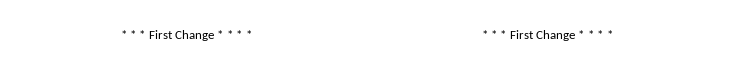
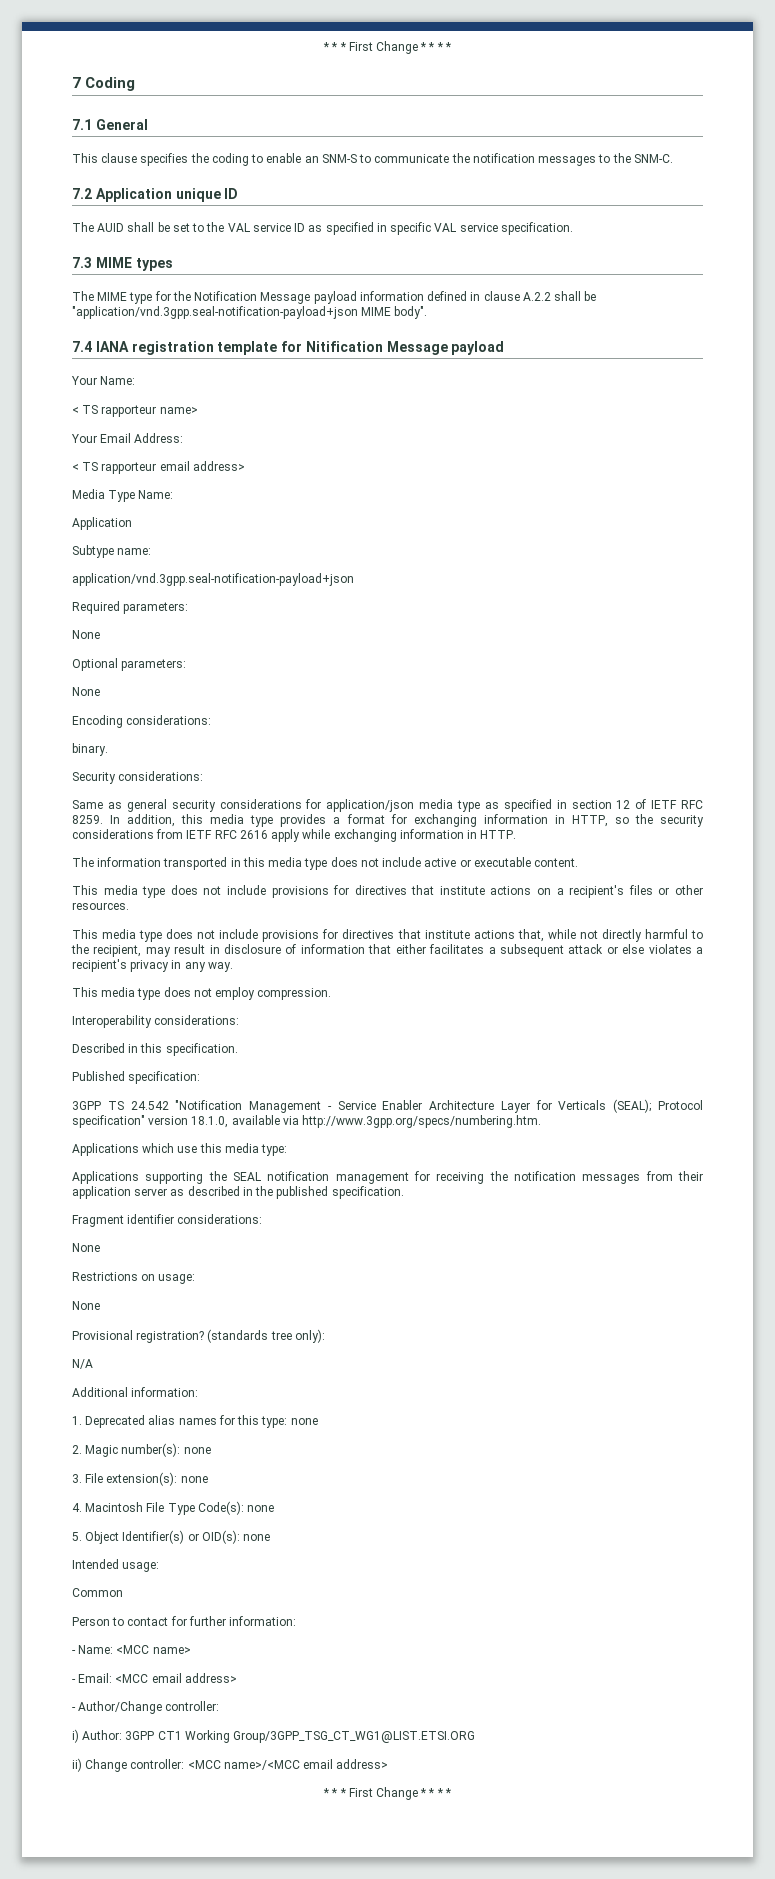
[120,30,252,41] * * * First Change * * * * -> [323,41,451,54] [72,77,136,91] [72,119,148,130] [72,153,673,166] [72,188,239,202] [72,222,573,235] [72,257,173,271] [72,291,597,304] [72,306,428,319] [72,341,505,355] [71,376,136,385] [72,405,198,417] [71,433,184,443] [72,461,245,474] [72,489,174,502] [72,517,132,530] [72,545,152,558] [72,573,354,586] [72,601,189,614] [72,630,100,639] [72,658,187,671] [72,687,100,696] [72,715,212,728] [72,743,108,756] [72,771,204,784] [72,799,703,812] [72,814,704,827] [72,829,517,842] [72,857,579,870] [72,885,703,898] [72,902,129,910] [72,929,703,942] [71,944,703,957] [72,959,233,972] [72,987,332,1000] [72,1015,240,1028] [72,1043,238,1056] [72,1071,201,1084] [72,1099,703,1113] [72,1115,542,1128] [72,1143,288,1156] [72,1171,703,1184] [72,1186,404,1199] [72,1214,263,1227] [72,1243,100,1252] [72,1272,196,1284] [72,1301,100,1310] [72,1329,325,1343] [72,1359,93,1369] [72,1387,199,1397] [72,1415,318,1428] [72,1443,211,1457] [72,1472,208,1486] [72,1501,275,1515] [72,1530,271,1544] [72,1559,160,1572] [72,1588,123,1597] [72,1616,297,1626] [72,1645,191,1654] [72,1673,237,1683] [72,1701,220,1714] [72,1729,476,1743] [72,1758,389,1772] * * * First Change * * * * // 7 Coding // 7.1 General // This clause specifies the coding to enable an SNM-S to communicate the notification messages to the SNM-C. // 7.2 Application unique ID // The AUID shall be set to the VAL service ID as specified in specific VAL service specification. // 7.3 MIME types // The MIME type for the Notification Message payload information defined in clause A.2.2 shall be "application/vnd.3gpp.seal-notification-payload+json MIME body". // 7.4 IANA registration template for Nitification Message payload // Your Name: // < TS rapporteur name> // Your Email Address: // < TS rapporteur email address> // Media Type Name: // Application // Subtype name: // application/vnd.3gpp.seal-notification-payload+json // Required parameters: // None // Optional parameters: // None // Encoding considerations: // binary. // Security considerations: // Same as general security considerations for application/json media type as specified in section 12 of IETF RFC 8259. In addition, this media type provides a format for exchanging information in HTTP, so the security considerations from IETF RFC 2616 apply while exchanging information in HTTP. // The information transported in this media type does not include active or executable content. // This media type does not include provisions for directives that institute actions on a recipient's files or other resources. // This media type does not include provisions for directives that institute actions that, while not directly harmful to the recipient, may result in disclosure of information that either facilitates a subsequent attack or else violates a recipient's privacy in any way. // This media type does not employ compression. // Interoperability considerations: // Described in this specification. // Published specification: // 3GPP TS 24.542 "Notification Management - Service Enabler Architecture Layer for Verticals (SEAL); Protocol specification" version 18.1.0, available via http://www.3gpp.org/specs/numbering.htm. // Applications which use this media type: // Applications supporting the SEAL notification management for receiving the notification messages from their application server as described in the published specification. // Fragment identifier considerations: // None // Restrictions on usage: // None // Provisional registration? (standards tree only): // N/A // Additional information: // 1. Deprecated alias names for this type: none // 2. Magic number(s): none // 3. File extension(s): none // 4. Macintosh File Type Code(s): none // 5. Object Identifier(s) or OID(s): none // Intended usage: // Common // Person to contact for further information: // - Name: <MCC name> // - Email: <MCC email address> // - Author/Change controller: // i) Author: 3GPP CT1 Working Group/3GPP_TSG_CT_WG1@LIST.ETSI.ORG // ii) Change controller: <MCC name>/<MCC email address>

